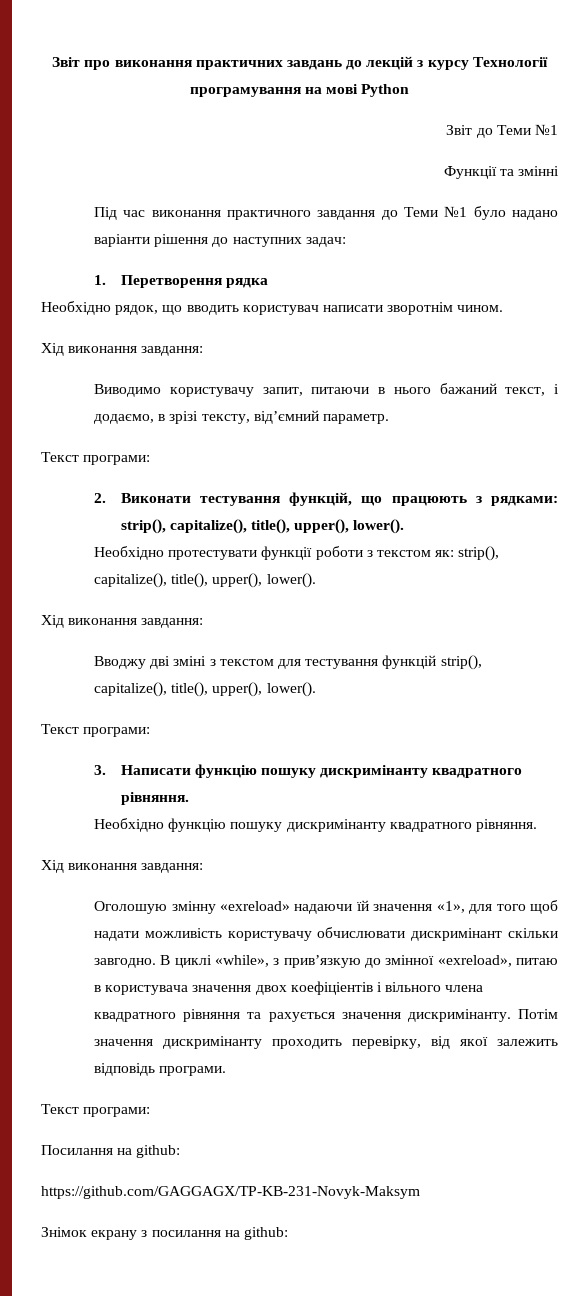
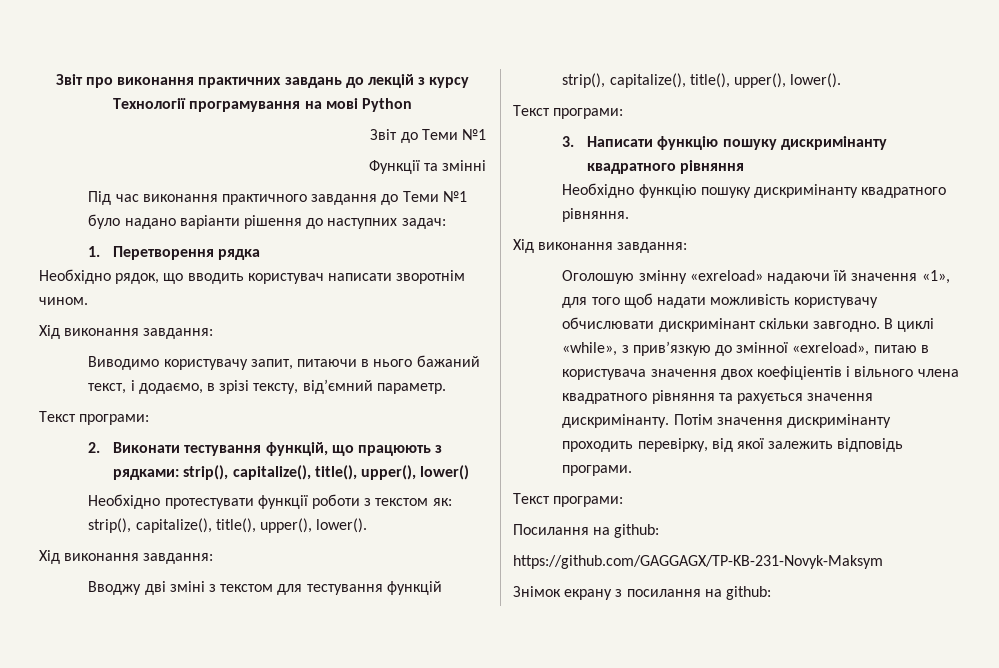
[353,519,405,534] lower(). -> [420,465,470,480] lower()
[120,792,189,805] рівняння. -> [680,160,745,174] рівняння

